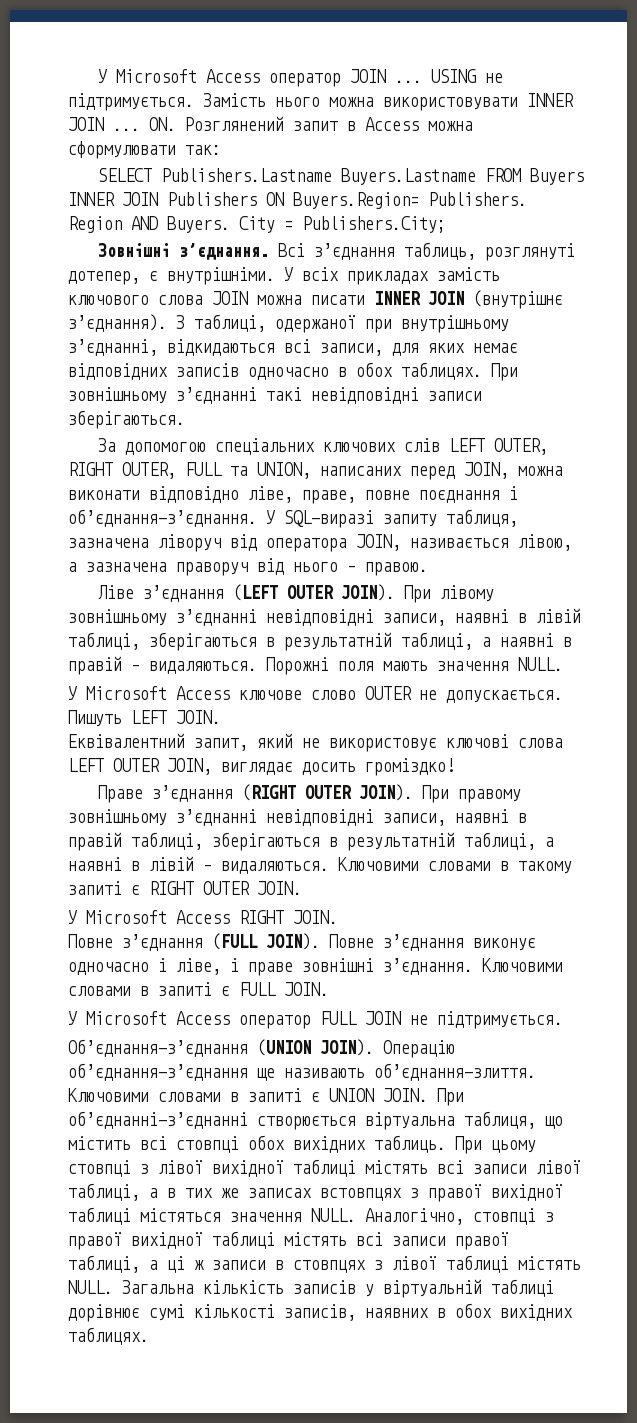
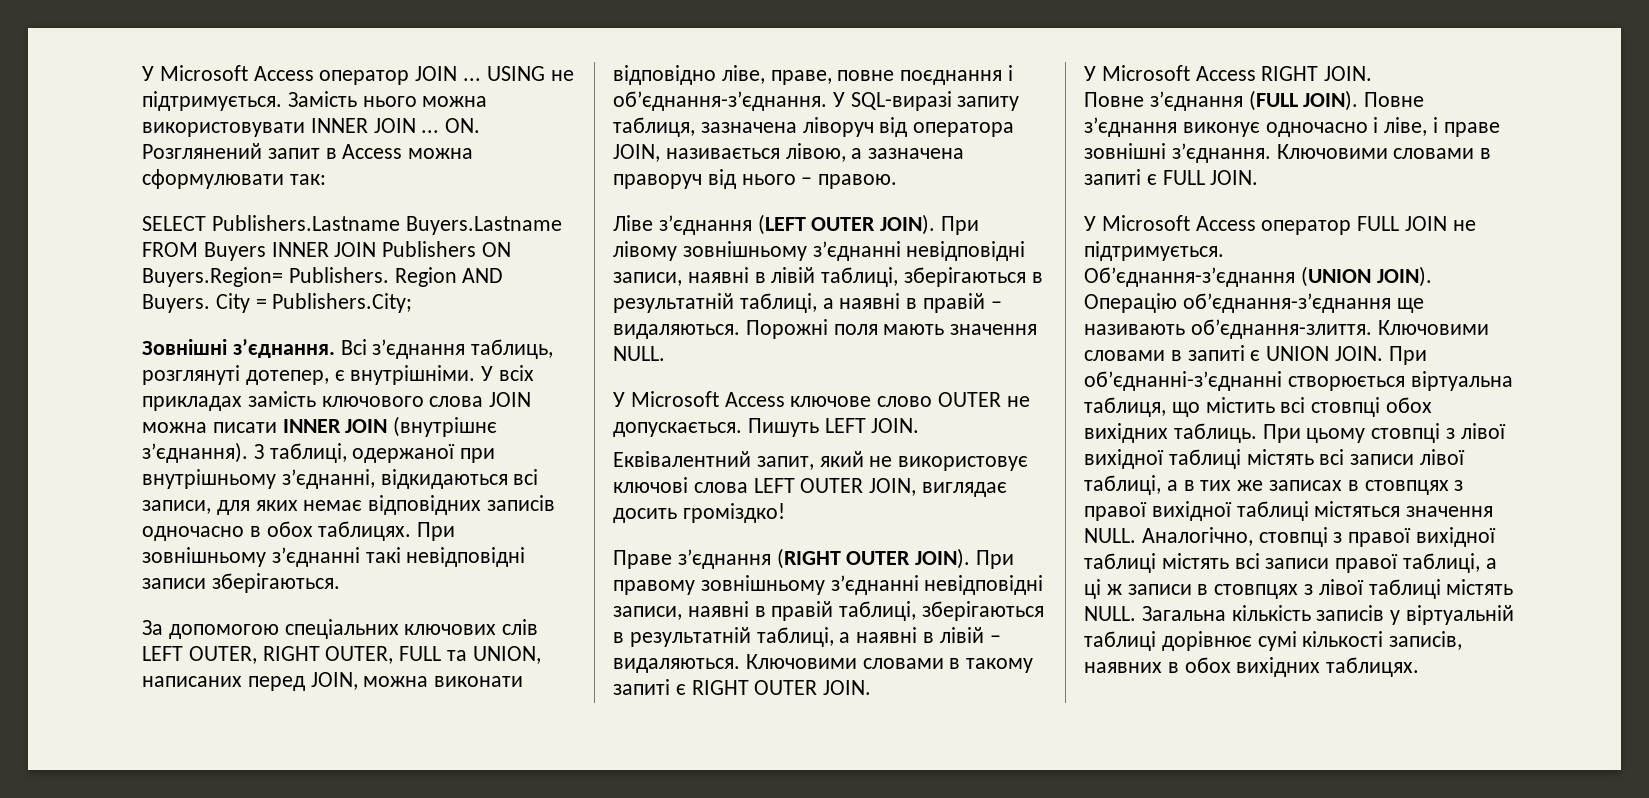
[320,1188,402,1201] встовпцях -> [1347,480,1449,495] в стовпцях

